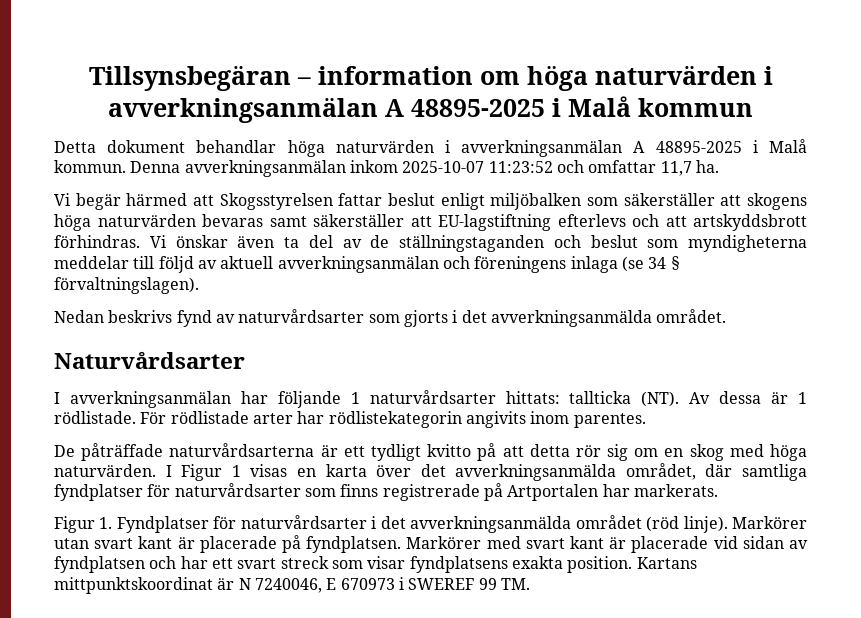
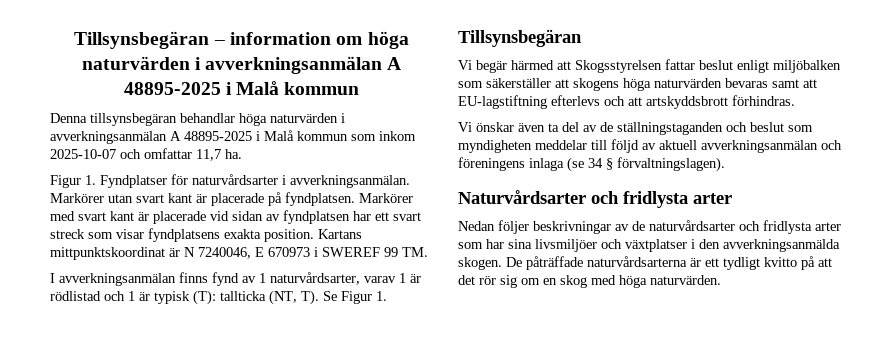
[54,140,186,153] Detta dokument -> [50,113,177,126] Denna tillsynsbegäran
[54,160,346,177] kommun. Denna avverkningsanmälan -> [297,131,376,141] kommun som
[488,161,553,173] 11:23:52 -> (116, 154) none
[54,193,807,210] [54,214,807,231] [54,235,807,252] [54,256,680,273] [54,277,199,294] [54,309,727,327] [54,351,245,369] [54,390,807,408] [54,411,646,428] [54,443,807,461] [54,463,808,481] [54,483,718,501] // Vi begär härmed att Skogsstyrelsen fattar beslut enligt miljöbalken som säkerställer att skogens höga naturvärden bevaras samt säkerställer att EU-lagstiftning efterlevs och att artskyddsbrott förhindras. Vi önskar även ta del av de ställningstaganden och beslut som myndigheterna meddelar till följd av aktuell avverkningsanmälan och föreningens inlaga (se 34 § förvaltningslagen). // Nedan beskrivs fynd av naturvårdsarter som gjorts i det avverkningsanmälda området. // Naturvårdsarter // I avverkningsanmälan har följande 1 naturvårdsarter hittats: tallticka (NT). Av dessa är 1 rödlistade. För rödlistade arter har rödlistekategorin angivits inom parentes. // De påträffade naturvårdsarterna är ett tydligt kvitto på att detta rör sig om en skog med höga naturvärden. I Figur 1 visas en karta över det avverkningsanmälda området, där samtliga fyndplatser för naturvårdsarter som finns registrerade på Artportalen har markerats. -> (242, 154) none
[380,515,728,533] det avverkningsanmälda området (röd linje). -> [290,175,410,188] avverkningsanmälan.
[149,556,177,569] och -> (350, 217) none
(530, 584) none -> [50,272,421,286] [50,290,387,305] [458,29,582,47] [458,59,841,73] [458,78,817,91] [458,95,795,109] [458,122,813,135] [458,139,842,153] [458,157,725,172] [458,190,732,208] [458,220,841,234] [458,239,840,252] [458,256,832,270] [458,275,721,288] // I avverkningsanmälan finns fynd av 1 naturvårdsarter, varav 1 är rödlistad och 1 är typisk (T): tallticka (NT, T). Se Figur 1. // Tillsynsbegäran // Vi begär härmed att Skogsstyrelsen fattar beslut enligt miljöbalken som säkerställer att skogens höga naturvärden bevaras samt att EU-lagstiftning efterlevs och att artskyddsbrott förhindras. // Vi önskar även ta del av de ställningstaganden och beslut som myndigheten meddelar till följd av aktuell avverkningsanmälan och föreningens inlaga (se 34 § förvaltningslagen). // Naturvårdsarter och fridlysta arter // Nedan följer beskrivningar av de naturvårdsarter och fridlysta arter som har sina livsmiljöer och växtplatser i den avverkningsanmälda skogen. De påträffade naturvårdsarterna är ett tydligt kvitto på att det rör sig om en skog med höga naturvärden.

